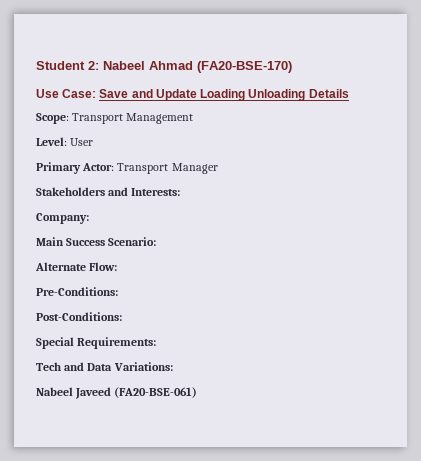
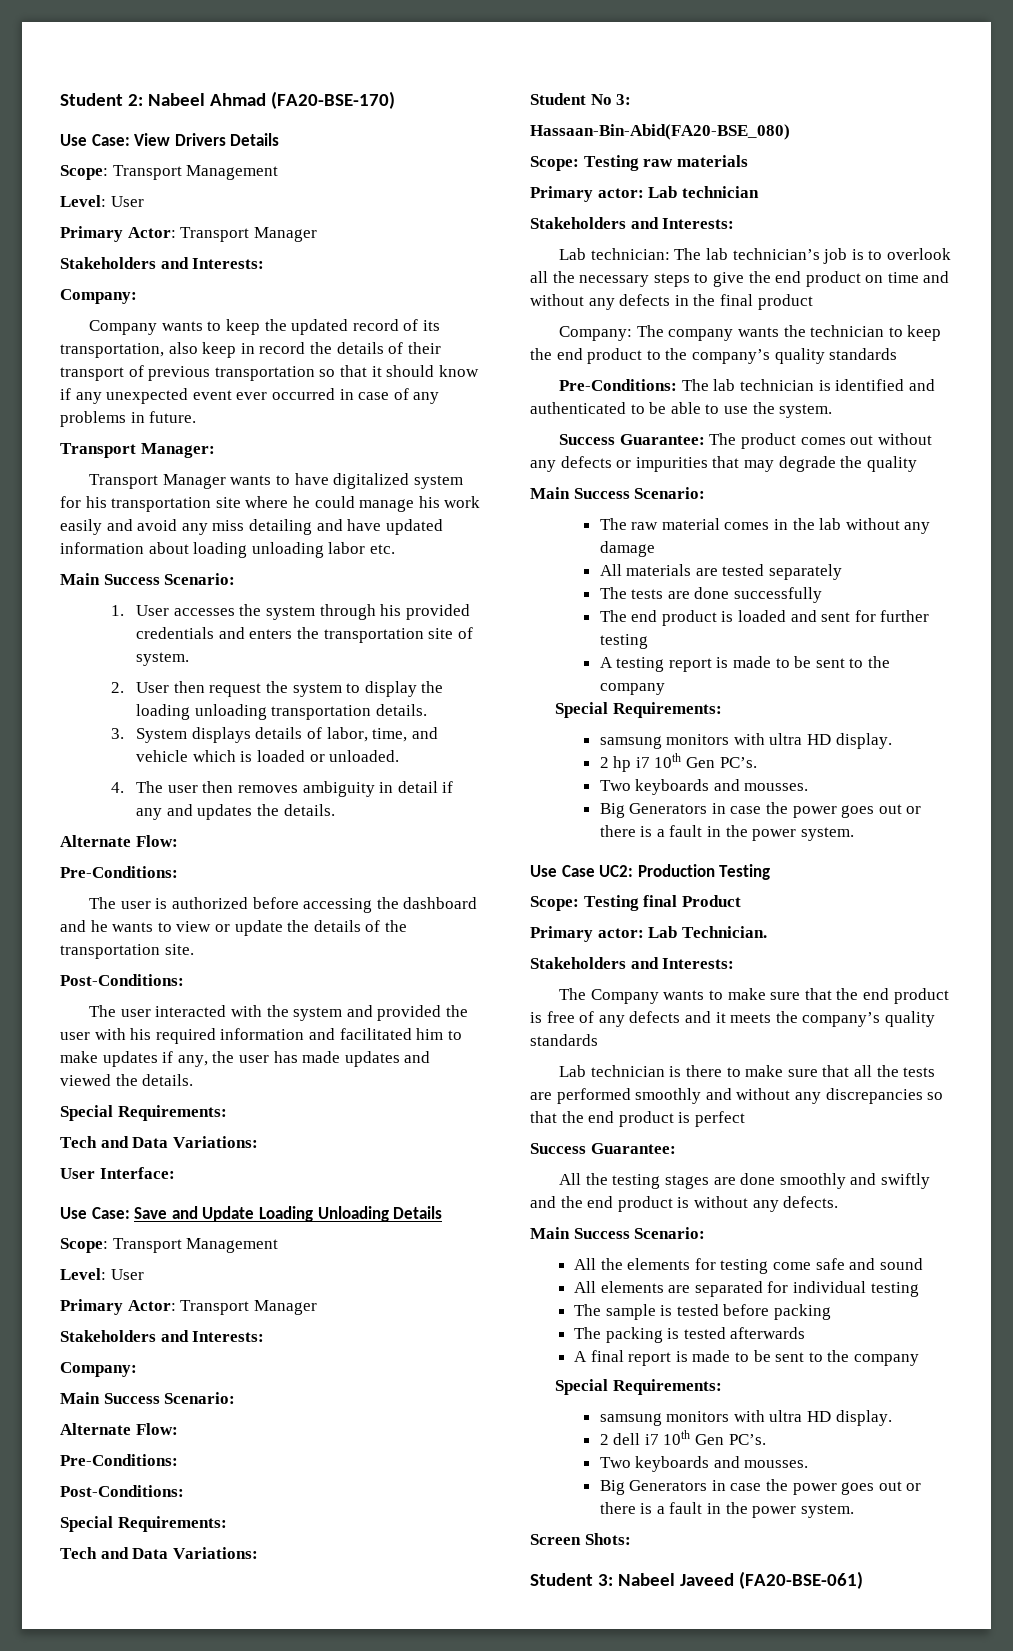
(292, 67) none -> [60,133,280,146] [60,165,279,180] [60,195,144,207] [60,226,317,242] [60,257,265,269] [60,289,137,304] [89,319,440,335] [60,342,441,358] [60,365,479,381] [60,388,440,404] [60,411,197,427] [60,443,215,458] [89,473,463,489] [60,496,481,512] [60,519,443,535] [60,542,395,558] [60,573,236,585] [110,604,470,620] [136,627,473,643] [136,652,190,666] [110,681,444,697] [136,704,428,720] [110,727,438,743] [136,750,400,762] [110,781,454,797] [136,804,335,820] [60,835,178,847] [60,866,178,878] [89,897,478,913] [60,920,407,936] [60,944,194,959] [60,974,184,986] [89,1005,468,1021] [60,1028,462,1044] [60,1051,431,1067] [60,1074,194,1086] [60,1105,227,1121] [60,1136,258,1148] [60,1167,175,1179] // Use Case: View Drivers Details // Scope: Transport Management // Level: User // Primary Actor: Transport Manager // Stakeholders and Interests: // Company: // Company wants to keep the updated record of its transportation, also keep in record the details of their transport of previous transportation so that it should know if any unexpected event ever occurred in case of any problems in future. // Transport Manager: // Transport Manager wants to have digitalized system for his transportation site where he could manage his work easily and avoid any miss detailing and have updated information about loading unloading labor etc. // Main Success Scenario: // 1. User accesses the system through his provided credentials and enters the transportation site of system. // 2. User then request the system to display the loading unloading transportation details. // 3. System displays details of labor, time, and vehicle which is loaded or unloaded. // 4. The user then removes ambiguity in detail if any and updates the details. // Alternate Flow: // Pre-Conditions: // The user is authorized before accessing the dashboard and he wants to view or update the details of the transportation site. // Post-Conditions: // The user interacted with the system and provided the user with his required information and facilitated him to make updates if any, the user has made updates and viewed the details. // Special Requirements: // Tech and Data Variations: // User Interface:
(173, 366) none -> [530,93,632,105] [530,124,790,140] [530,155,748,171] [530,186,759,202] [530,217,735,229] [559,248,951,264] [530,271,950,287] [530,294,813,310] [559,325,942,341] [530,348,898,364] [559,379,935,391] [530,402,833,418] [559,433,932,449] [530,456,917,472] [530,487,706,499] [599,518,931,534] [599,541,655,557] [599,564,842,580] [599,587,822,603] [599,610,930,626] [599,634,648,649] [599,656,890,672] [599,683,665,695] [555,702,723,718] [599,733,892,749] [599,753,757,772] [599,779,809,795] [599,802,922,818] [599,825,854,841] [530,864,771,880] [530,895,741,911] [530,926,767,942] [530,957,735,969] [559,988,949,1004] [530,1011,935,1027] [530,1034,598,1046] [559,1065,936,1077] [530,1088,944,1104] [530,1111,745,1127] [530,1143,676,1154] [559,1173,930,1189] [530,1196,839,1212] [530,1227,706,1239] [574,1258,923,1274] [574,1281,919,1297] [574,1304,832,1320] [574,1327,806,1343] [574,1350,920,1366] [555,1379,723,1395] [599,1410,892,1426] [599,1430,766,1445] [599,1456,809,1472] [599,1479,922,1495] [599,1502,854,1518] [530,1533,631,1545] [530,1573,613,1586] Student No 3: // Hassaan-Bin-Abid(FA20-BSE_080) // Scope: Testing raw materials // Primary actor: Lab technician // Stakeholders and Interests: // Lab technician: The lab technician’s job is to overlook all the necessary steps to give the end product on time and without any defects in the final product // Company: The company wants the technician to keep the end product to the company’s quality standards // Pre-Conditions: The lab technician is identified and authenticated to be able to use the system. // Success Guarantee: The product comes out without any defects or impurities that may degrade the quality // Main Success Scenario: // The raw material comes in the lab without any damage // All materials are tested separately // The tests are done successfully // The end product is loaded and sent for further testing // A testing report is made to be sent to the company // Special Requirements: // samsung monitors with ultra HD display. // 2 hp i7 10th Gen PC’s. // Two keyboards and mousses. // Big Generators in case the power goes out or there is a fault in the power system. // Use Case UC2: Production Testing // Scope: Testing final Product // Primary actor: Lab Technician. // Stakeholders and Interests: // The Company wants to make sure that the end product is free of any defects and it meets the company’s quality standards // Lab technician is there to make sure that all the tests are performed smoothly and without any discrepancies so that the end product is perfect // Success Guarantee: // All the testing stages are done smoothly and swiftly and the end product is without any defects. // Main Success Scenario: // All the elements for testing come safe and sound // All elements are separated for individual testing // The sample is tested before packing // The packing is tested afterwards // A final report is made to be sent to the company // Special Requirements: // samsung monitors with ultra HD display. // 2 dell i7 10th Gen PC’s. // Two keyboards and mousses. // Big Generators in case the power goes out or there is a fault in the power system. // Screen Shots: // Student 3:

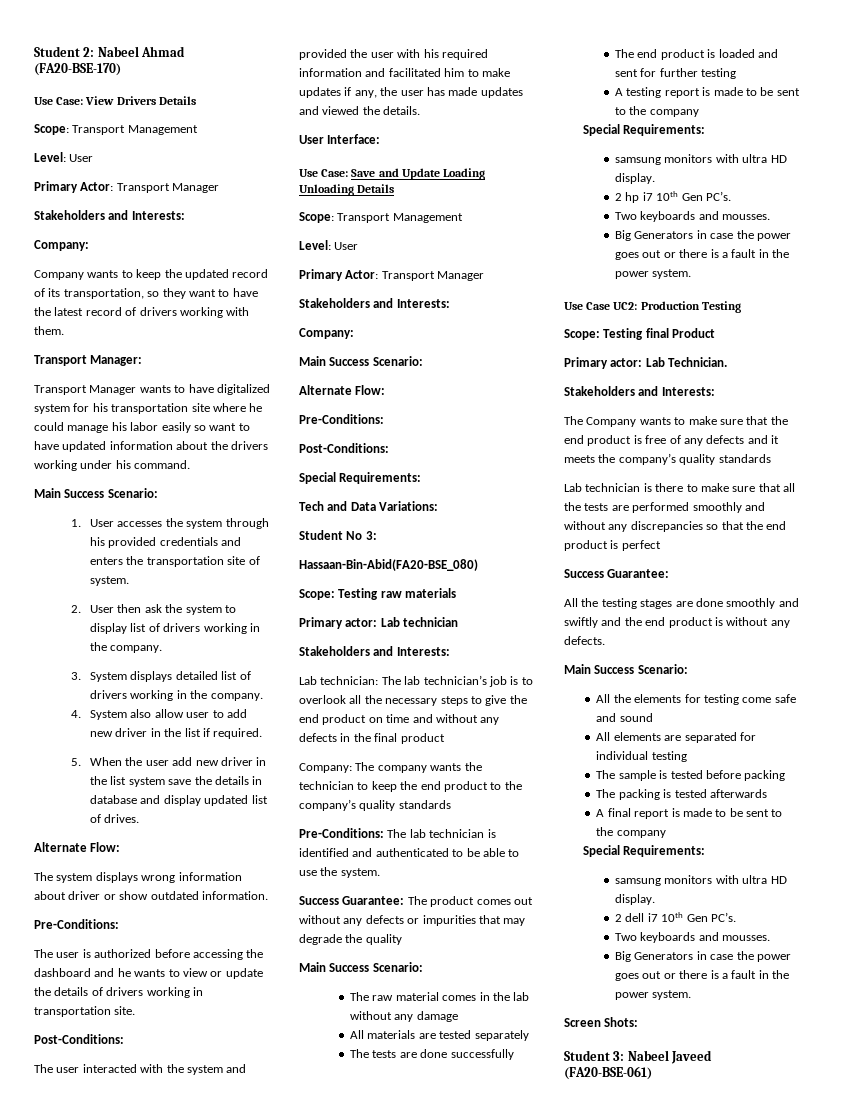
[168,342,441,358] [60,365,479,381] [60,388,440,404] [60,411,197,427] also keep in record the details of their transport of previous transportation so that it should know if any unexpected event ever occurred in case of any problems in future. -> [147,288,258,299] [34,307,250,318] [34,326,64,335] so they want to have the latest record of drivers working with them.
[444,496,481,508] [60,519,443,535] [60,542,395,558] work easily and avoid any miss detailing and have updated information about loading unloading labor etc. -> [130,422,250,433] [34,441,268,452] [34,460,191,471] labor easily so want to have updated information about the drivers working under his command.
[209,683,262,697] request -> [144,604,162,613] ask
[421,681,444,693] [136,704,428,720] [110,727,438,743] [136,750,400,762] [110,781,454,797] [136,804,335,820] [60,835,178,847] the loading unloading transportation details. // 3. System displays details of labor, time, and vehicle which is loaded or unloaded. // 4. The user then removes ambiguity in detail if any and updates the details. // Alternate Flow: -> [130,623,260,634] [90,642,163,653] [71,671,251,682] [90,690,263,701] [71,709,247,720] [90,728,263,739] [71,757,267,766] [90,776,263,787] [90,795,268,806] [90,814,140,823] [34,842,121,852] [34,872,242,883] [34,891,268,900] list of drivers working in the company. // 3. System displays detailed list of drivers working in the company. // 4. System also allow user to add new driver in the list if required. // 5. When the user add new driver in the list system save the details in database and display updated list of drives. // Alternate Flow: // The system displays wrong information about driver or show outdated information.
[384,920,407,932] the -> [106,987,203,998] drivers working in
[60,1105,227,1121] [60,1136,258,1148] // Special Requirements: // Tech and Data Variations: -> (421, 110) none

